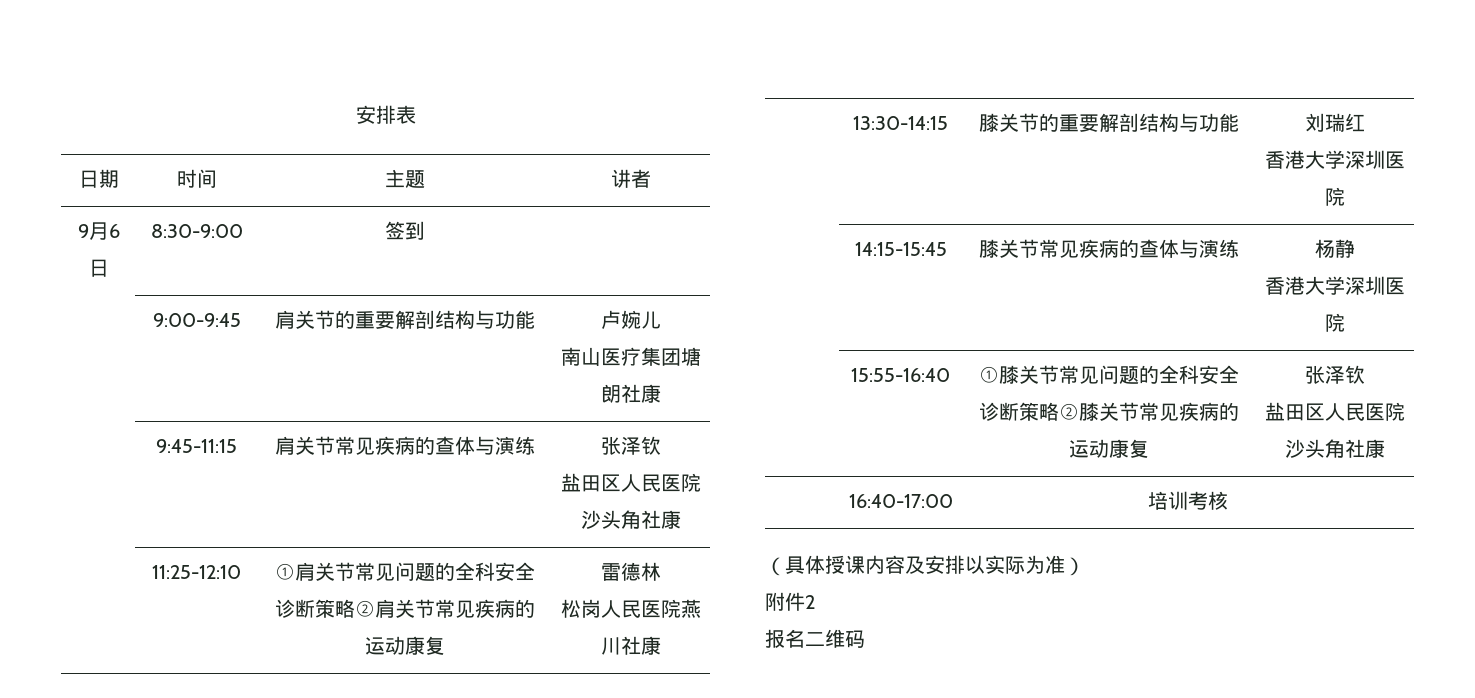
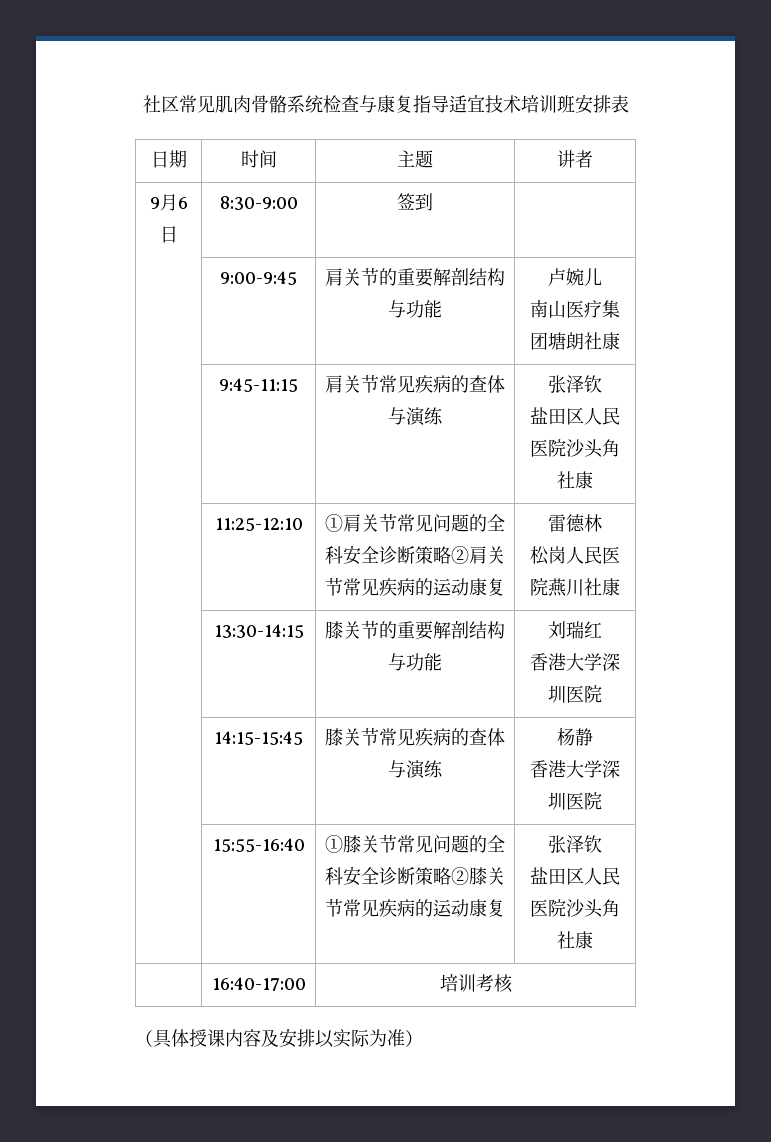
(355, 114) none -> [142,95,575,113] 社区常见肌肉骨骼系统检查与康复指导适宜技术培训班
[765,592,815,611] [765,629,865,648] // 附件2 // 报名二维码 -> (423, 1038) none

